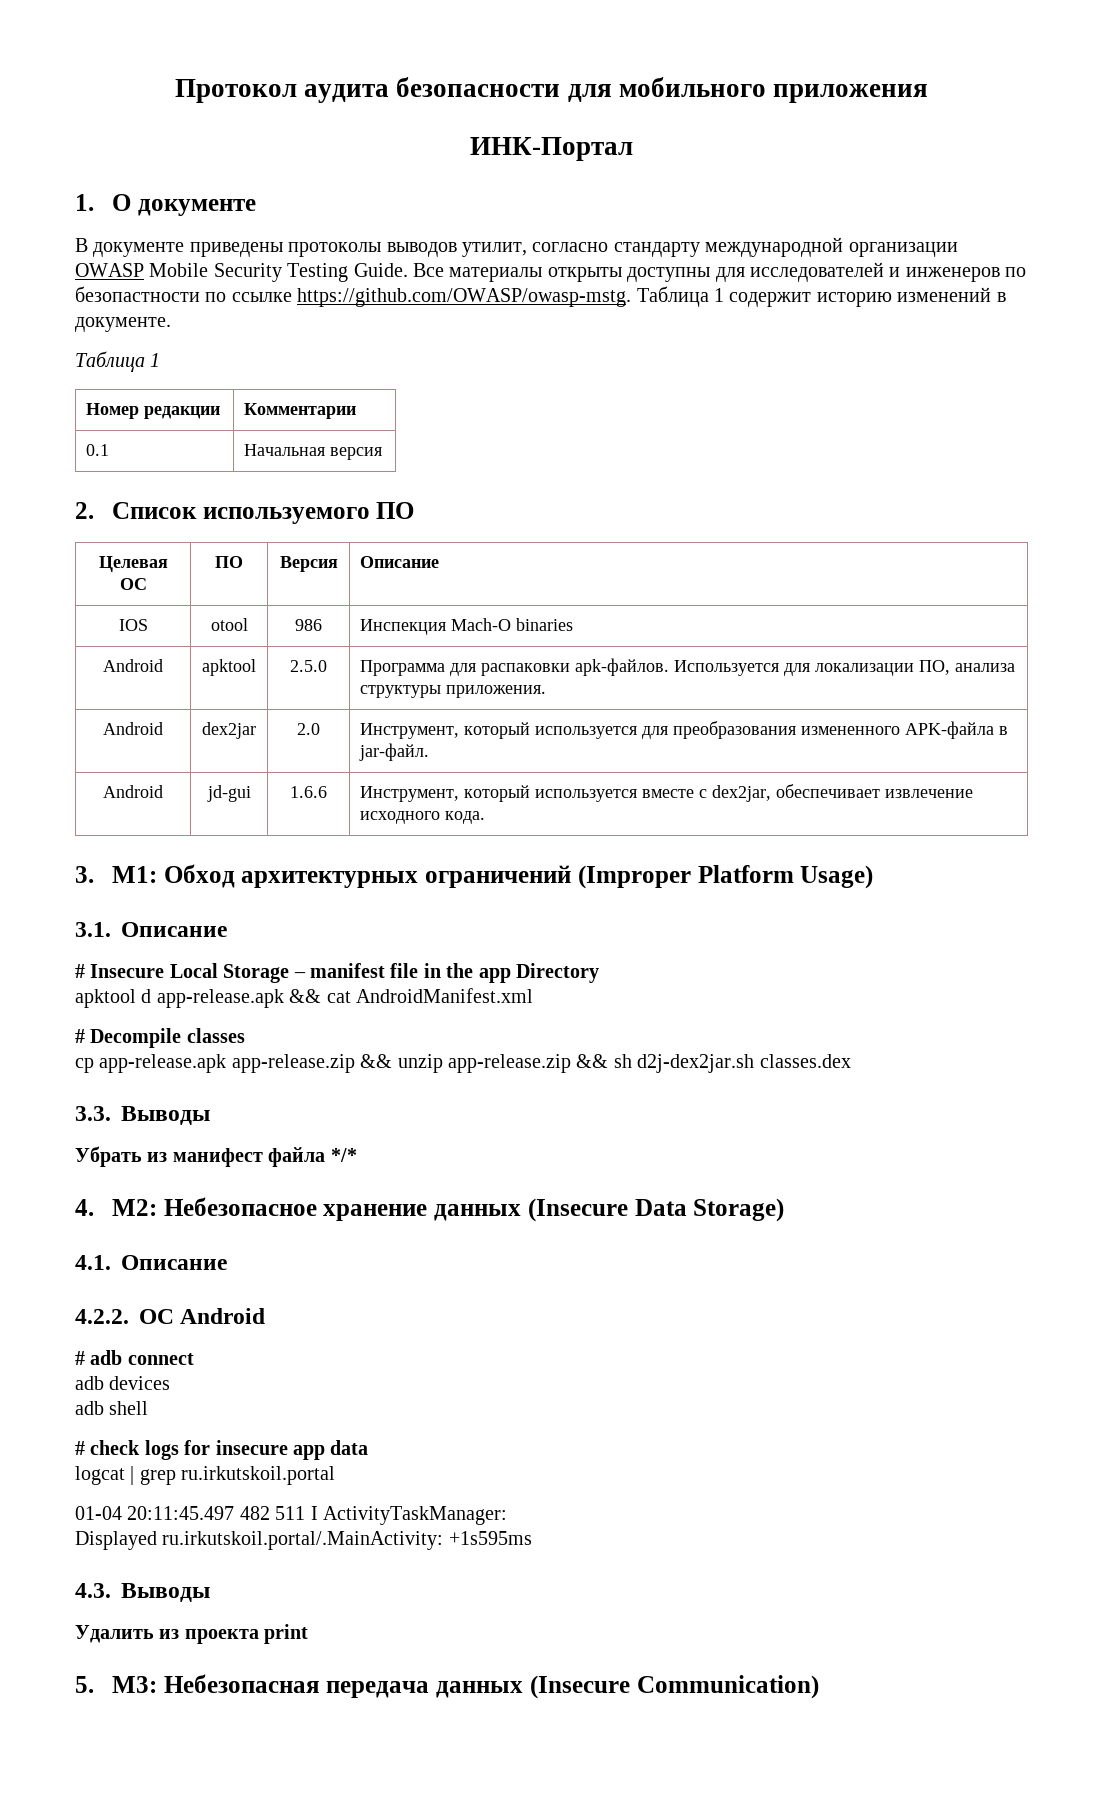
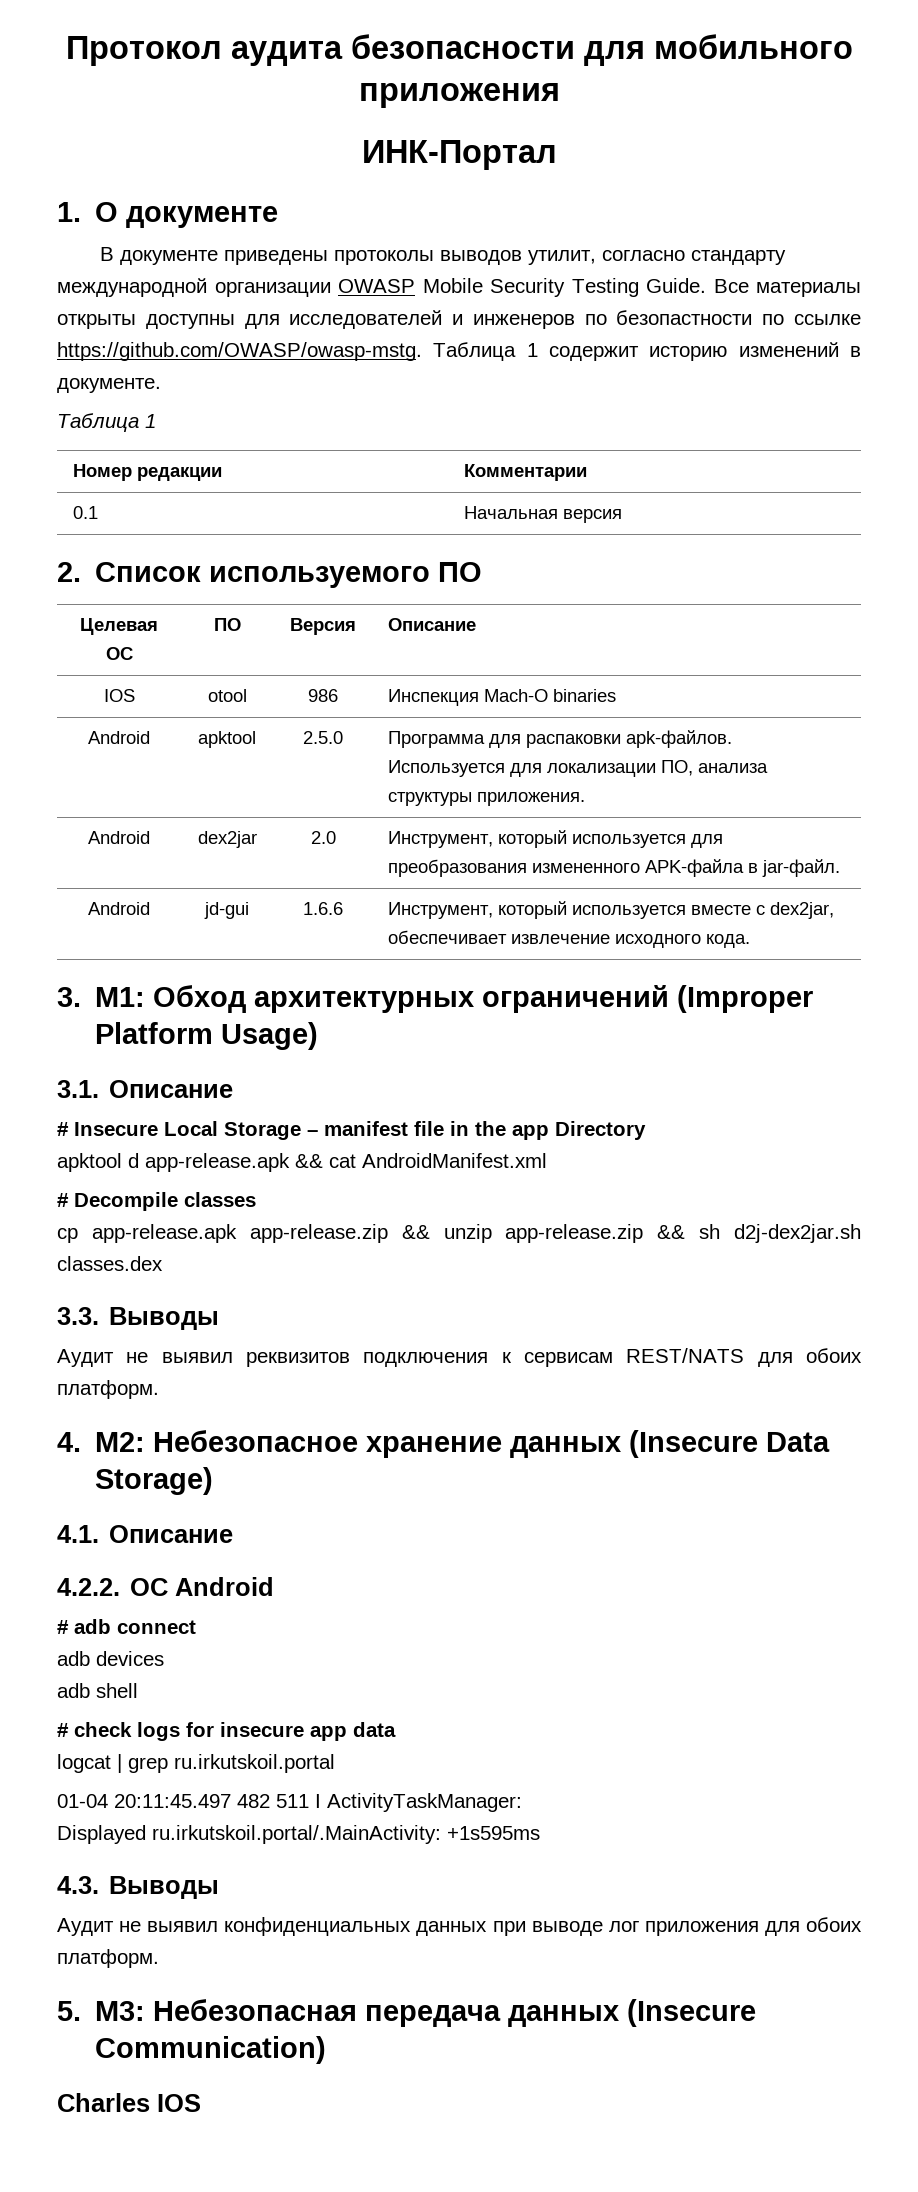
[75,1146,357,1167] Убрать из манифест файла */* -> [57,1348,863,1367] [57,1380,159,1399] Аудит не выявил реквизитов подключения к сервисам REST/NATS для обоих платформ.
[75,1624,309,1644] Удалить из проекта print -> [57,1917,863,1936] [57,1949,159,1968] Аудит не выявил конфиденциальных данных при выводе лог приложения для обоих платформ.
(819, 1687) none -> [57,2093,201,2112] // Charles IOS

